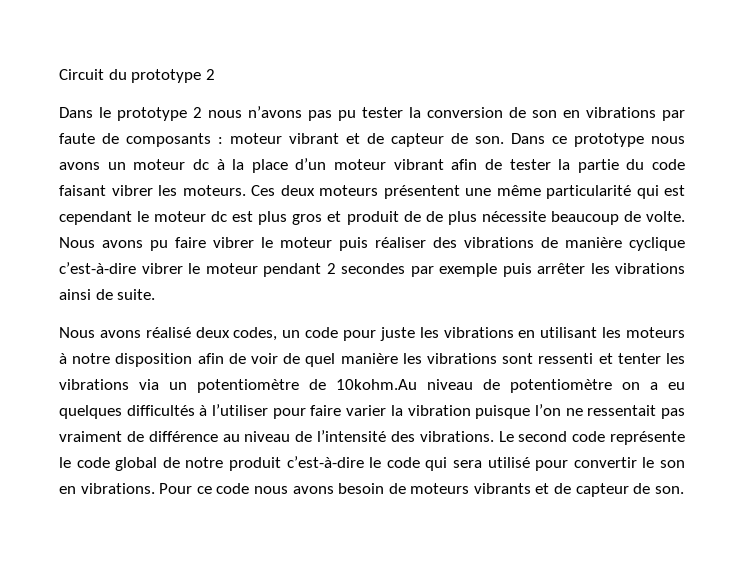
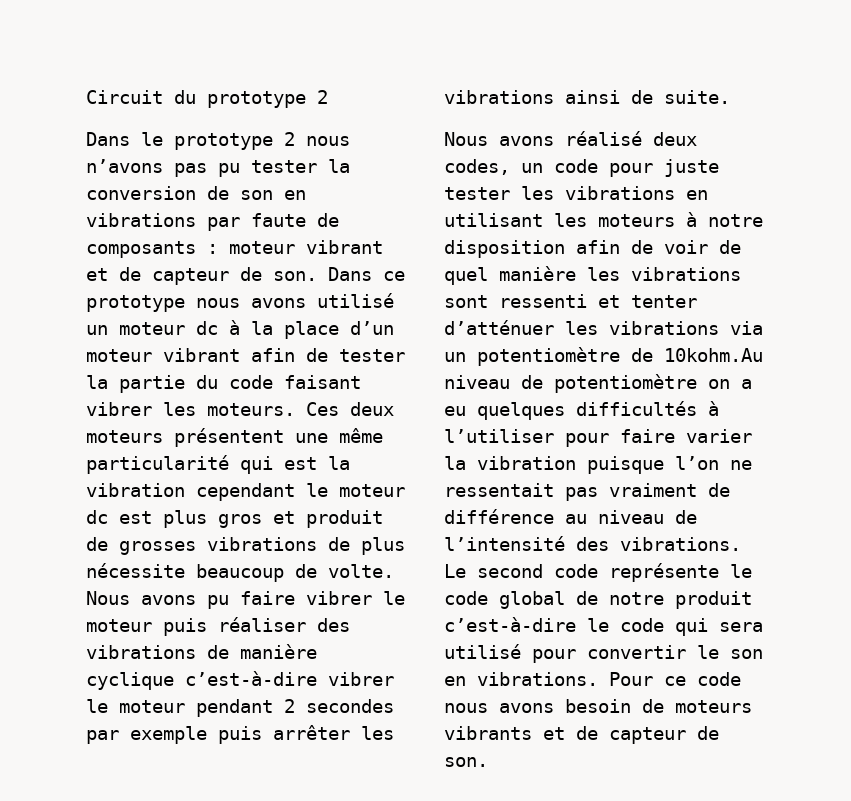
(100, 166) none -> [317,293,394,308] utilisé
(685, 190) none -> [328,456,350,470] [86,483,185,497] la vibration
(421, 216) none -> [119,537,317,555] grosses vibrations
(415, 334) none -> [444,187,510,200] tester
(661, 358) none -> [444,320,554,335] d’atténuer

